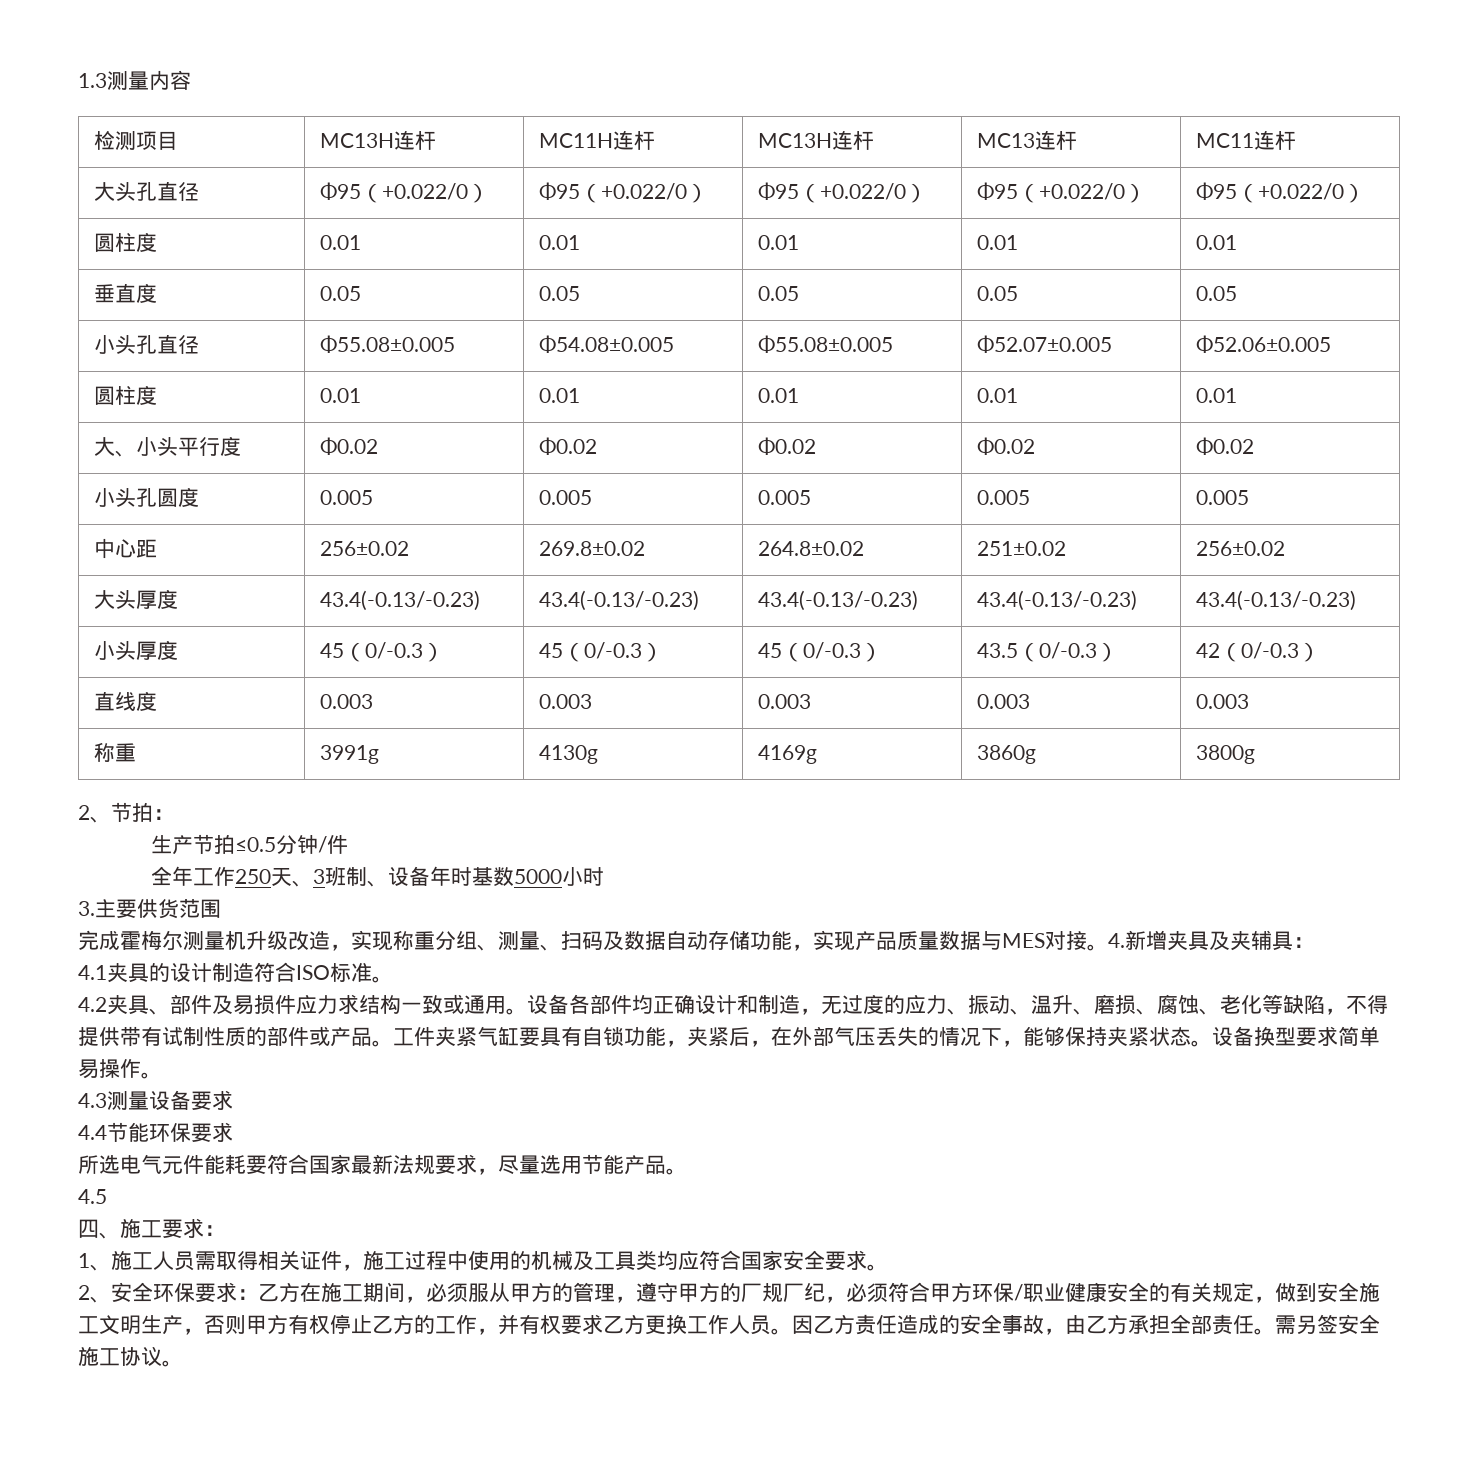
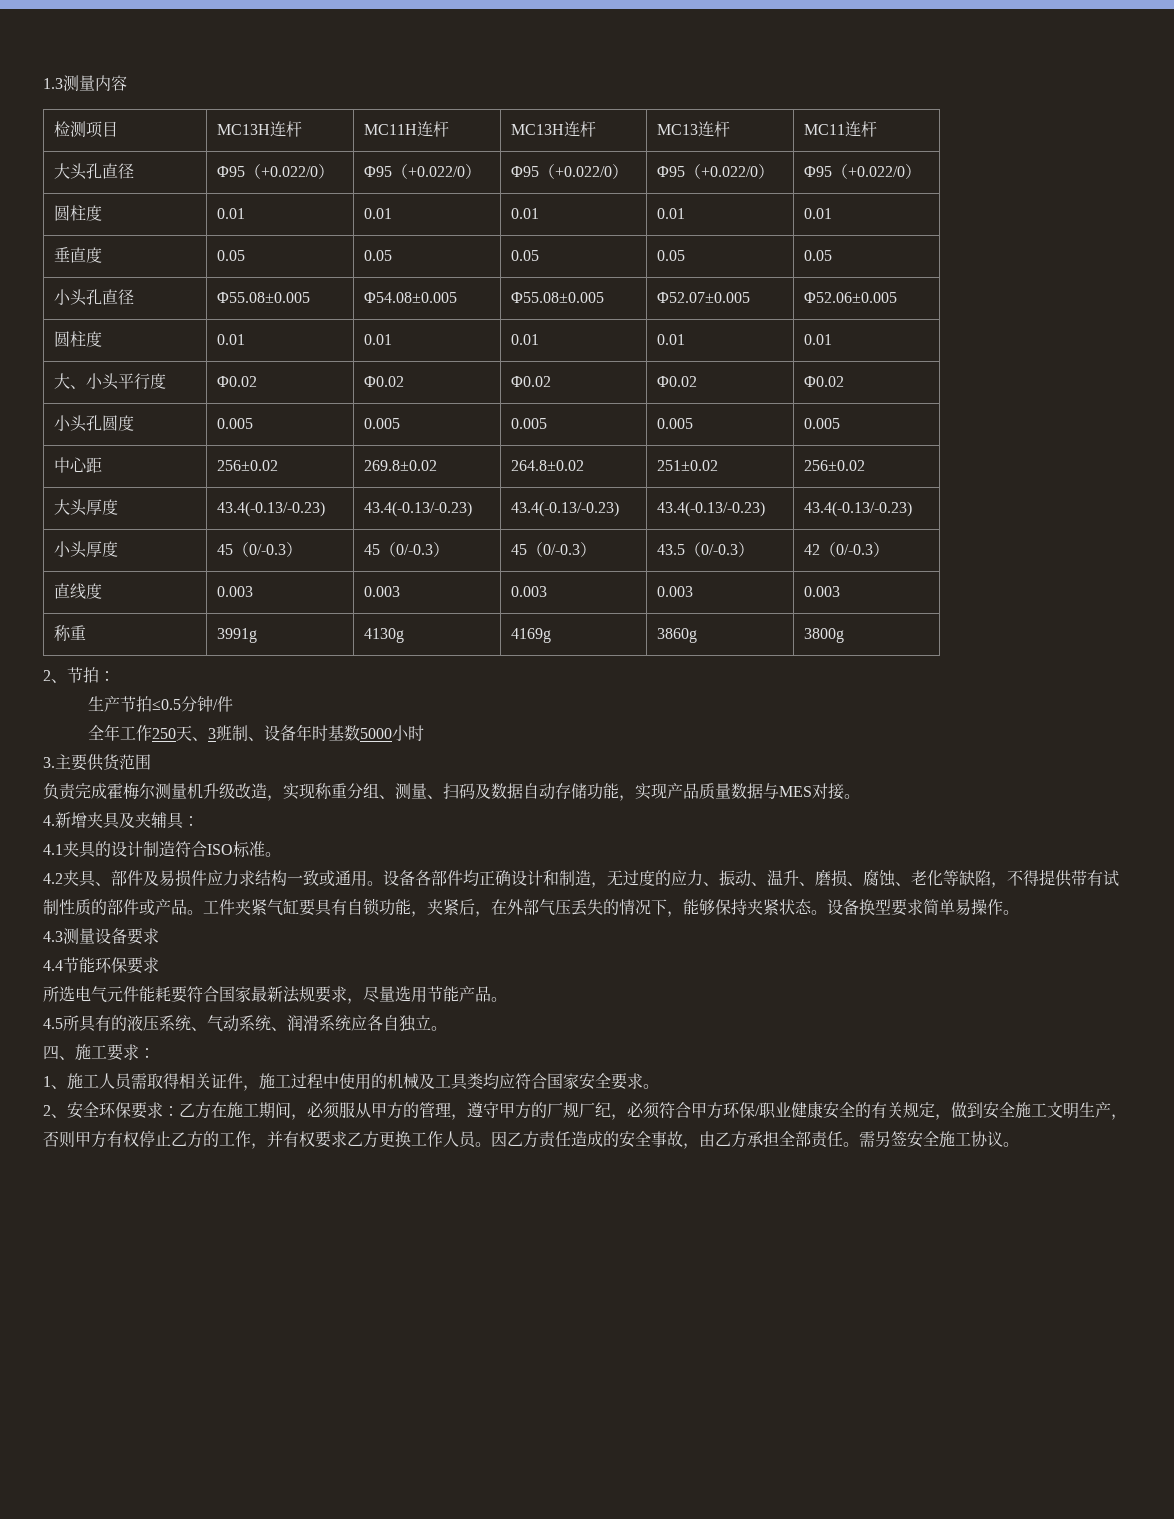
(221, 908) none -> [43,783,76,800] 负责
(1108, 947) none -> (860, 796) //
(107, 1196) none -> [63,1015,447,1032] 所具有的液压系统、气动系统、润滑系统应各自独立。

